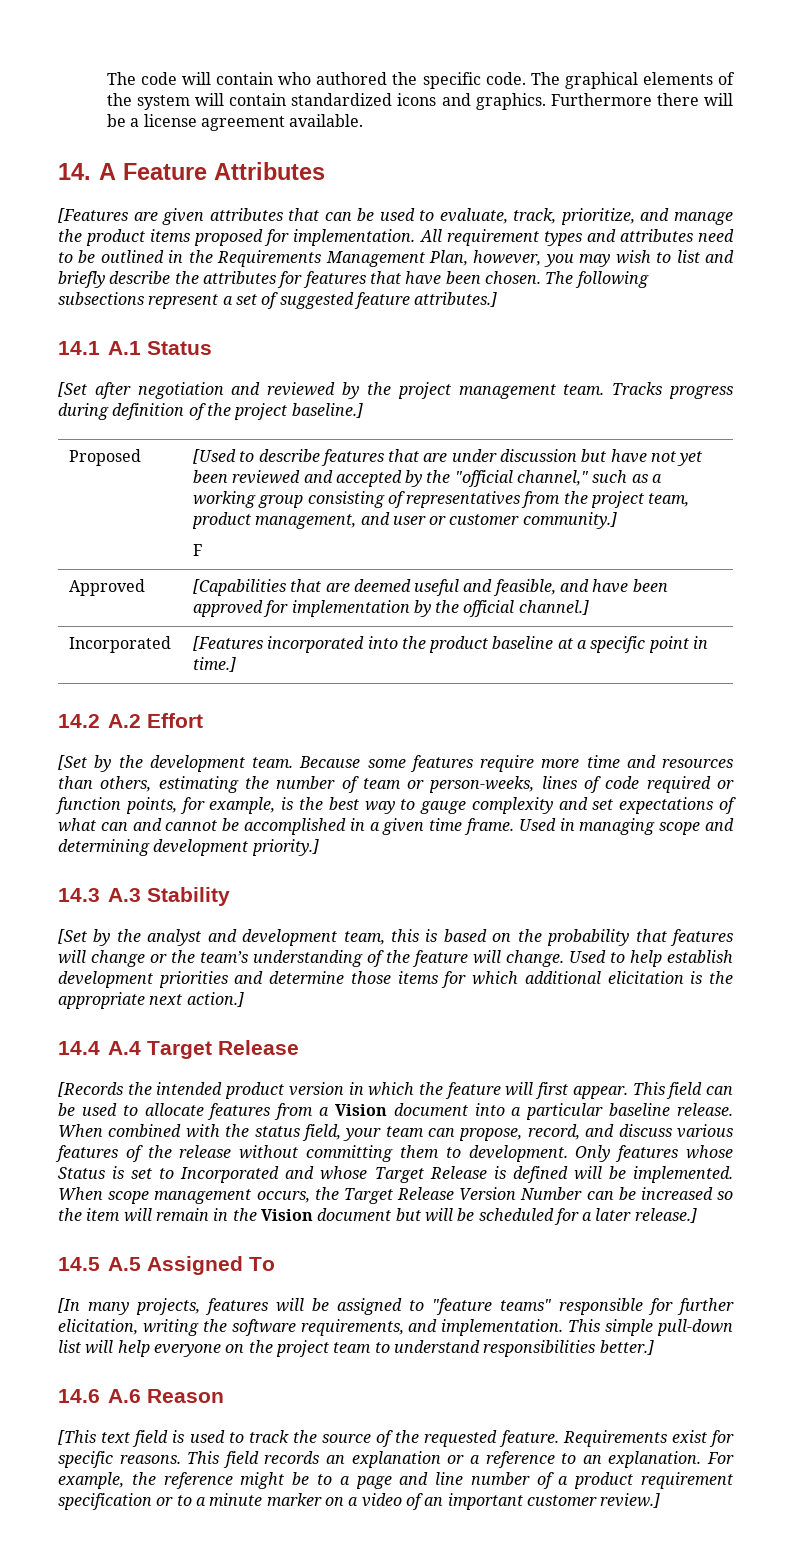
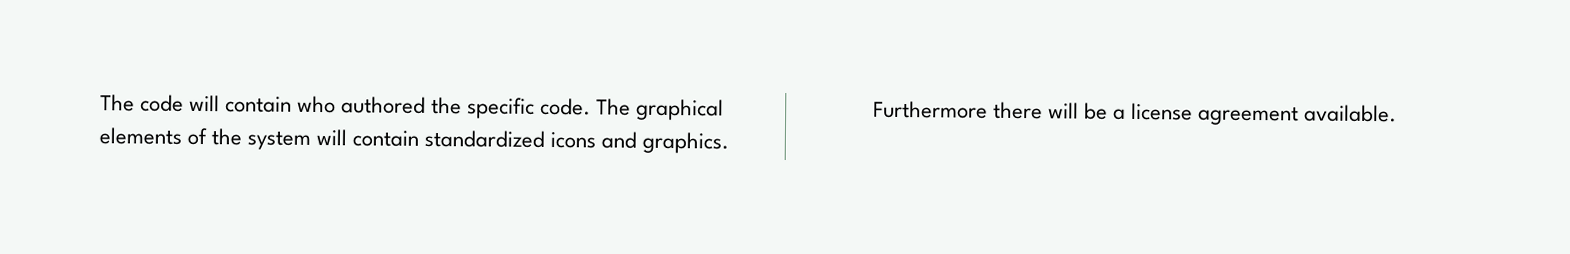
[58,162,325,180] [58,208,734,225] [58,229,735,246] [58,250,735,267] [58,271,649,288] [58,292,498,309] [58,341,212,355] [58,382,733,399] [58,403,363,420] [68,449,141,466] [192,449,703,466] [192,470,663,487] [192,491,690,508] [191,512,617,529] [192,544,202,556] [68,579,145,596] [192,579,668,596] [192,600,589,617] [68,636,171,653] [192,636,709,653] [192,657,236,672] [58,713,203,728] [58,755,733,772] [58,776,734,793] [55,797,737,814] [58,818,734,835] [58,839,319,856] [58,887,230,906] [58,929,734,946] [58,950,733,967] [58,971,734,988] [58,992,244,1009] [58,1040,299,1059] [58,1082,733,1099] [58,1103,733,1120] [58,1124,733,1141] [55,1145,734,1162] [58,1166,734,1183] [58,1187,733,1204] [58,1208,697,1225] [58,1256,275,1275] [58,1298,734,1315] [58,1319,734,1336] [58,1340,654,1357] [58,1389,224,1403] [58,1430,734,1447] [58,1451,735,1468] [58,1472,733,1489] [58,1493,661,1510] // 14. A Feature Attributes // [Features are given attributes that can be used to evaluate, track, prioritize, and manage the product items proposed for implementation. All requirement types and attributes need to be outlined in the Requirements Management Plan, however, you may wish to list and briefly describe the attributes for features that have been chosen. The following subsections represent a set of suggested feature attributes.] // 14.1 A.1 Status // [Set after negotiation and reviewed by the project management team. Tracks progress during definition of the project baseline.] // Proposed | [Used to describe features that are under discussion but have not yet been reviewed and accepted by the "official channel," such as a working group consisting of representatives from the project team, product management, and user or customer community.] // F // Approved | [Capabilities that are deemed useful and feasible, and have been approved for implementation by the official channel.] // Incorporated | [Features incorporated into the product baseline at a specific point in time.] // 14.2 A.2 Effort // [Set by the development team. Because some features require more time and resources than others, estimating the number of team or person-weeks, lines of code required or function points, for example, is the best way to gauge complexity and set expectations of what can and cannot be accomplished in a given time frame. Used in managing scope and determining development priority.] // 14.3 A.3 Stability // [Set by the analyst and development team, this is based on the probability that features will change or the team’s understanding of the feature will change. Used to help establish development priorities and determine those items for which additional elicitation is the appropriate next action.] // 14.4 A.4 Target Release // [Records the intended product version in which the feature will first appear. This field can be used to allocate features from a Vision document into a particular baseline release. When combined with the status field, your team can propose, record, and discuss various features of the release without committing them to development. Only features whose Status is set to Incorporated and whose Target Release is defined will be implemented. When scope management occurs, the Target Release Version Number can be increased so the item will remain in the Vision document but will be scheduled for a later release.] // 14.5 A.5 Assigned To // [In many projects, features will be assigned to "feature teams" responsible for further elicitation, writing the software requirements, and implementation. This simple pull-down list will help everyone on the project team to understand responsibilities better.] // 14.6 A.6 Reason // [This text field is used to track the source of the requested feature. Requirements exist for specific reasons. This field records an explanation or a reference to an explanation. For example, the reference might be to a page and line number of a product requirement specification or to a minute marker on a video of an important customer review.] -> (1398, 113) none

